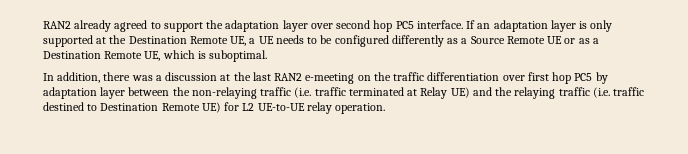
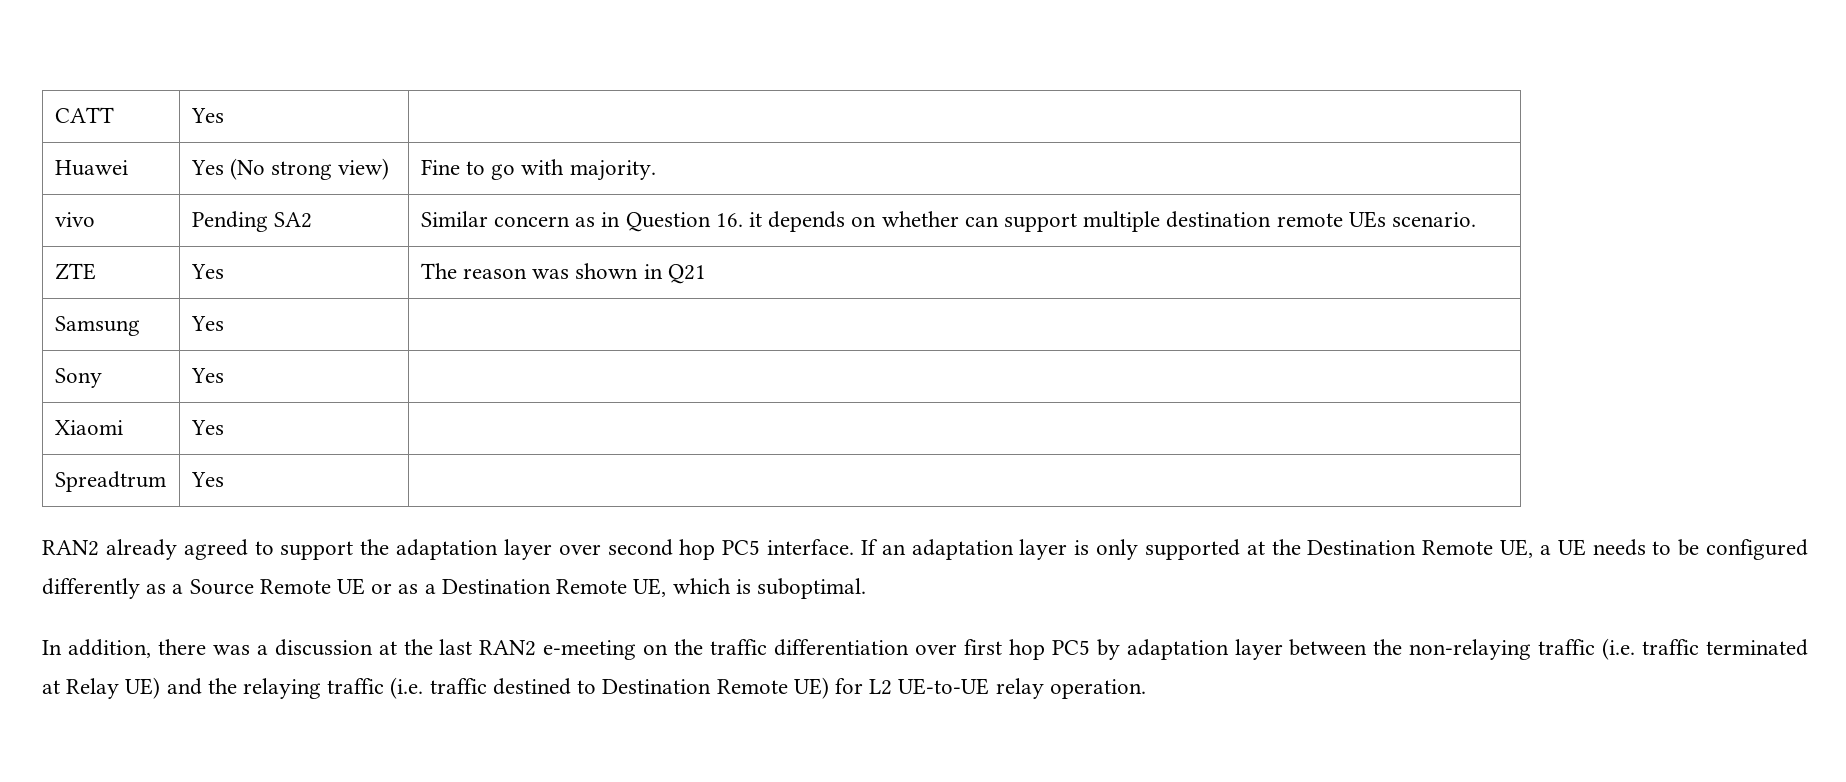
(43, 25) none -> [54,107,114,123] [190,108,224,123] [54,160,128,176] [190,158,390,180] [420,159,656,181] [54,212,95,227] [191,211,312,232] [420,211,1477,232] [54,263,96,280] [190,264,224,279] [420,263,706,284] [54,316,140,336] [190,316,224,331] [54,368,102,388] [190,368,224,383] [54,420,123,435] [190,420,224,435] [54,471,166,492] [190,472,224,487] CATT | Yes | // Huawei | Yes (No strong view) | Fine to go with majority. // vivo | Pending SA2 | Similar concern as in Question 16. it depends on whether can support multiple destination remote UEs scenario. // ZTE | Yes | The reason was shown in Q21 // Samsung | Yes | // Sony | Yes | // Xiaomi | Yes | // Spreadtrum | Yes | //

